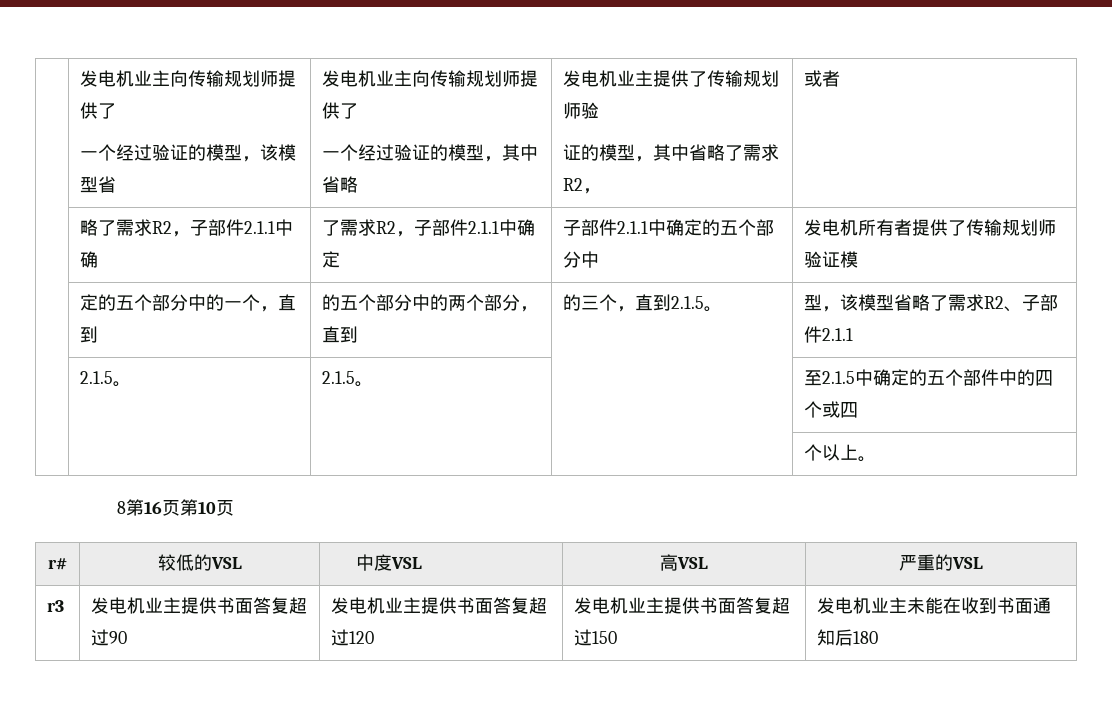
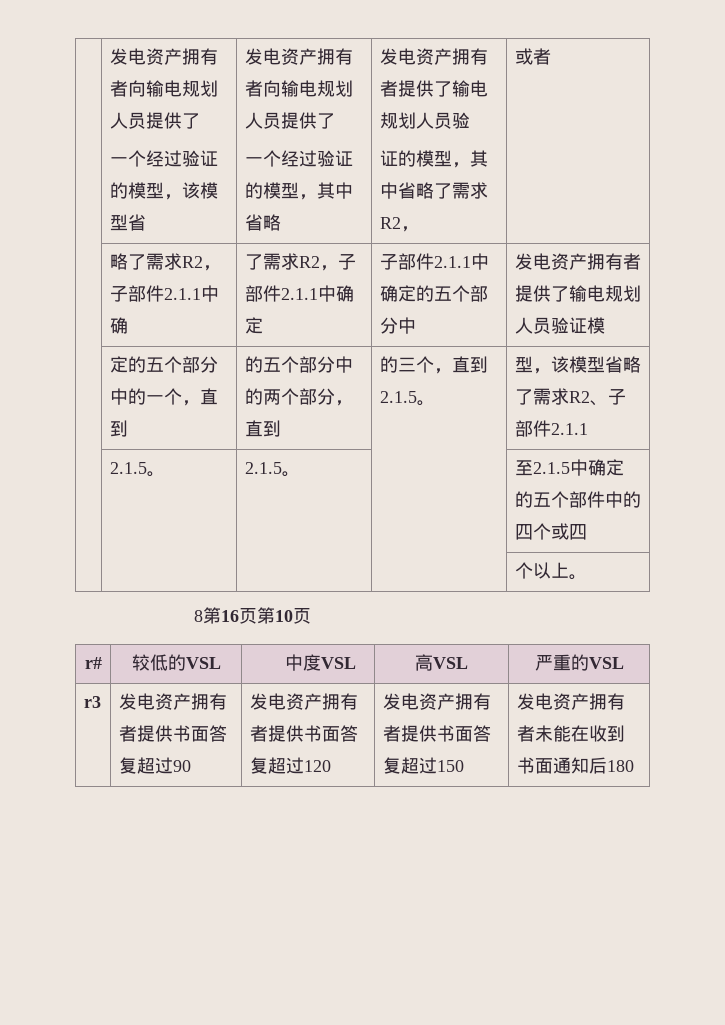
[80,70,279,87] | 发电机业主向传输规划师 -> [109,48,218,65] [109,80,218,97] [109,112,146,129] | 发电资产拥有者向输电规划人员
[358,70,521,87] 机业主向传输规划师 -> [280,48,353,65] [244,80,353,97] [244,112,281,129] 资产拥有者向输电规划人员
[599,70,780,87] [563,102,582,119] 机业主提供了传输规划师 -> [415,48,488,65] [379,80,488,97] [379,112,452,129] 资产拥有者提供了输电规划人员
[840,219,1057,236] 机所有者提供了传输规划师 -> [550,253,641,270] [514,285,641,302] [514,317,551,334] 资产拥有者提供了输电规划人员
[127,597,182,614] 机业主 -> [154,693,227,710] [118,725,137,742] 资产拥有者
[367,597,422,614] 机业主 -> [285,693,358,710] [249,725,268,742] 资产拥有者
[610,597,665,614] 机业主 -> [418,693,491,710] [382,725,401,742] 资产拥有者
[853,597,908,614] 机业主 -> [552,693,625,710] [516,725,535,742] 资产拥有者

